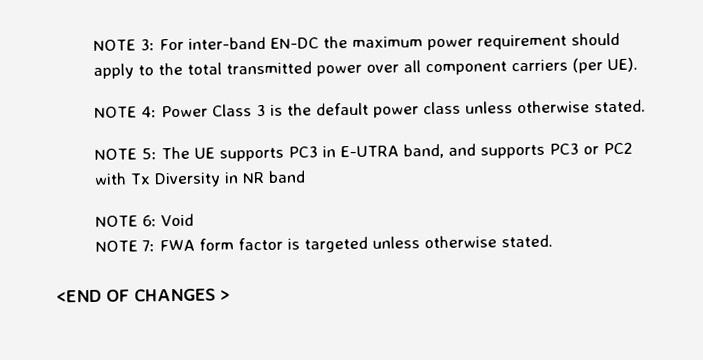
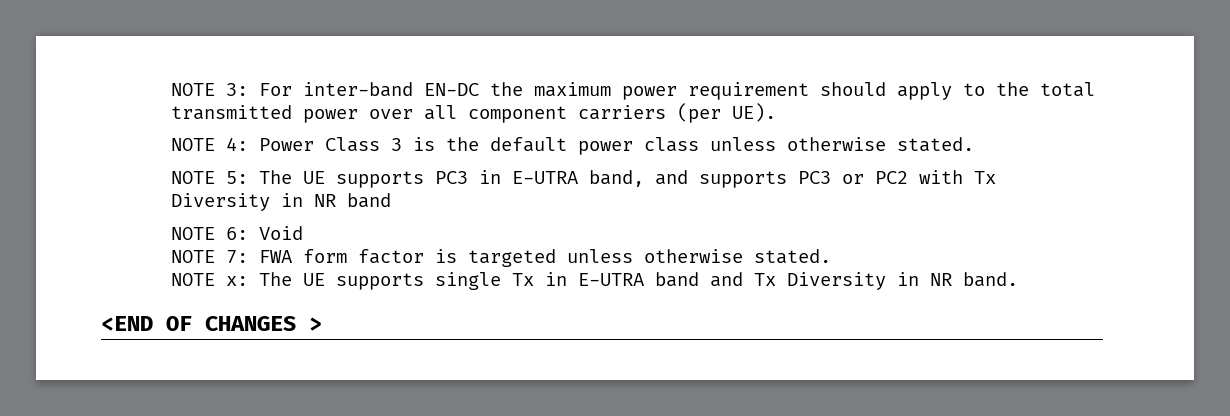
(553, 241) none -> [170,272,1018,290] // NOTE x: The UE supports single Tx in E-UTRA band and Tx Diversity in NR band.

